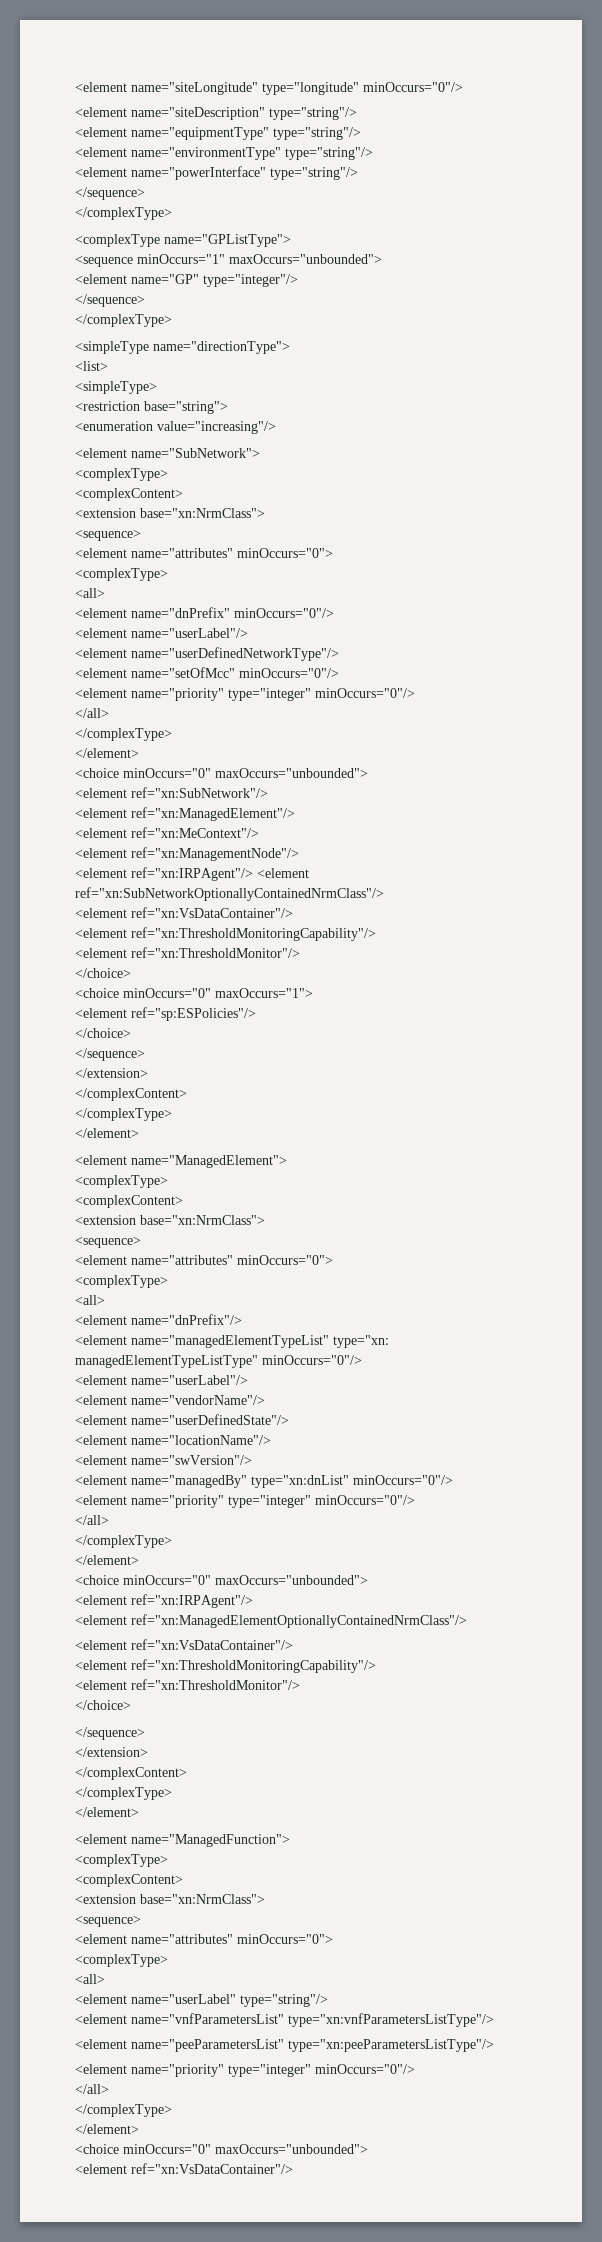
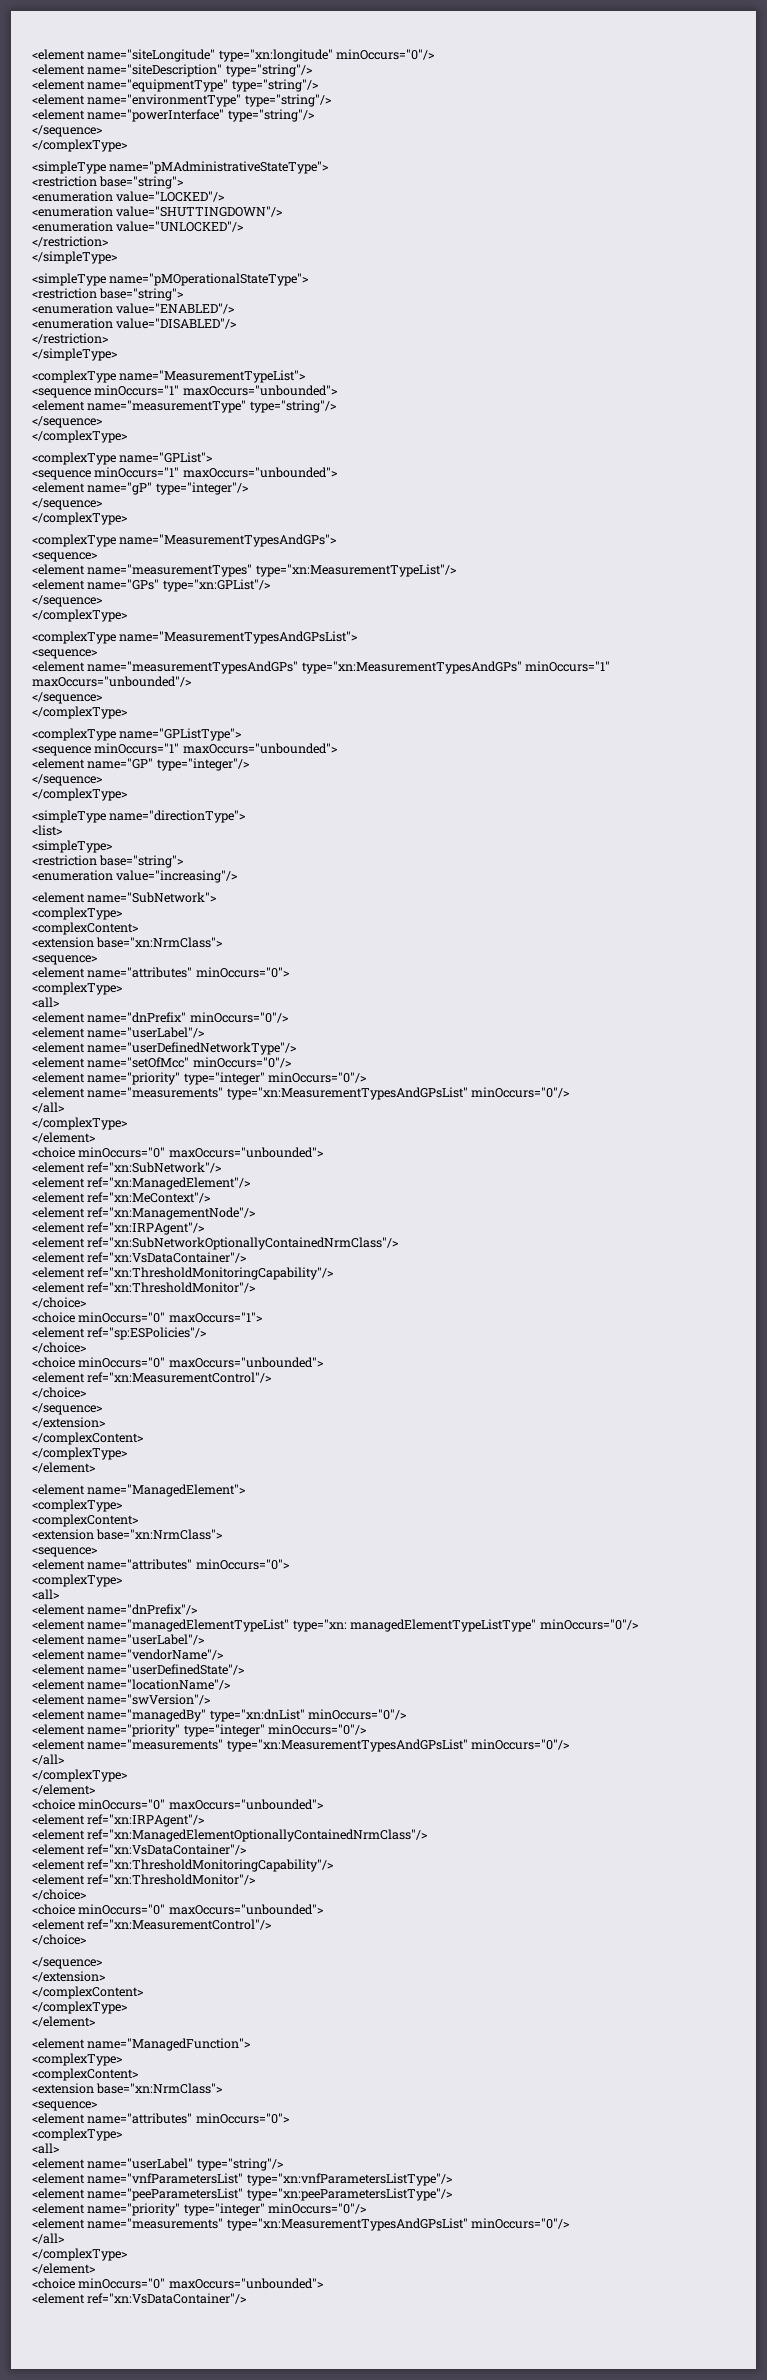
[262,82,359,95] type="longitude" -> [218,49,333,62] type="xn:longitude"
(172, 213) none -> [32,161,329,174] [32,176,184,189] [32,191,225,202] [32,206,283,217] [32,221,244,232] [32,236,108,247] [32,251,117,264] [32,273,309,286] [32,288,184,301] [32,303,235,314] [32,318,237,329] [32,333,108,344] [32,348,117,361] [32,370,306,383] [32,385,337,398] [32,400,336,413] [32,416,102,428] [32,430,127,443] [32,452,213,465] [32,467,337,480] [32,482,248,495] [32,498,102,510] [32,512,127,525] [32,534,337,547] [32,552,97,562] [32,564,456,577] [32,579,270,592] [32,595,102,607] [32,609,127,622] [32,631,358,644] [32,649,97,659] [32,661,611,674] [32,676,191,687] [32,692,102,704] [32,706,127,719] // <simpleType name="pMAdministrativeStateType"> // <restriction base="string"> // <enumeration value="LOCKED"/> // <enumeration value="SHUTTINGDOWN"/> // <enumeration value="UNLOCKED"/> // </restriction> // </simpleType> // <simpleType name="pMOperationalStateType"> // <restriction base="string"> // <enumeration value="ENABLED"/> // <enumeration value="DISABLED"/> // </restriction> // </simpleType> // <complexType name="MeasurementTypeList"> // <sequence minOccurs="1" maxOccurs="unbounded"> // <element name="measurementType" type="string"/> // </sequence> // </complexType> // <complexType name="GPList"> // <sequence minOccurs="1" maxOccurs="unbounded"> // <element name="gP" type="integer"/> // </sequence> // </complexType> // <complexType name="MeasurementTypesAndGPs"> // <sequence> // <element name="measurementTypes" type="xn:MeasurementTypeList"/> // <element name="GPs" type="xn:GPList"/> // </sequence> // </complexType> // <complexType name="MeasurementTypesAndGPsList"> // <sequence> // <element name="measurementTypesAndGPs" type="xn:MeasurementTypesAndGPs" minOccurs="1" maxOccurs="unbounded"/> // </sequence> // </complexType>
(415, 693) none -> [32,1087,570,1100] // <element name="measurements" type="xn:MeasurementTypesAndGPsList" minOccurs="0"/>
(253, 874) none -> (205, 1228) //
(131, 1033) none -> [32,1357,323,1368] [32,1372,272,1383] [32,1387,86,1398] // <choice minOccurs="0" maxOccurs="unbounded"> // <element ref="xn:MeasurementControl"/> // </choice>
(415, 1500) none -> [32,1739,570,1752] // <element name="measurements" type="xn:MeasurementTypesAndGPsList" minOccurs="0"/>
(131, 1705) none -> [32,1904,323,1915] [32,1919,272,1930] [32,1934,86,1945] // <choice minOccurs="0" maxOccurs="unbounded"> // <element ref="xn:MeasurementControl"/> // </choice>
(415, 2069) none -> [32,2218,570,2231] // <element name="measurements" type="xn:MeasurementTypesAndGPsList" minOccurs="0"/>

